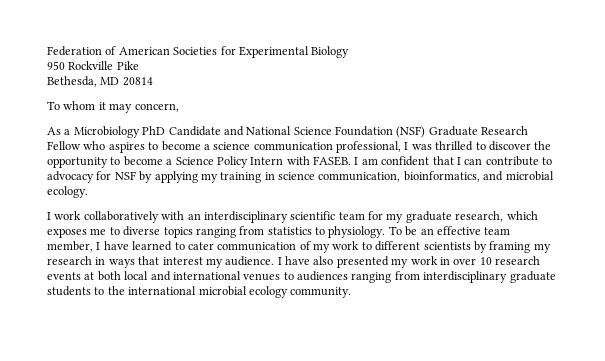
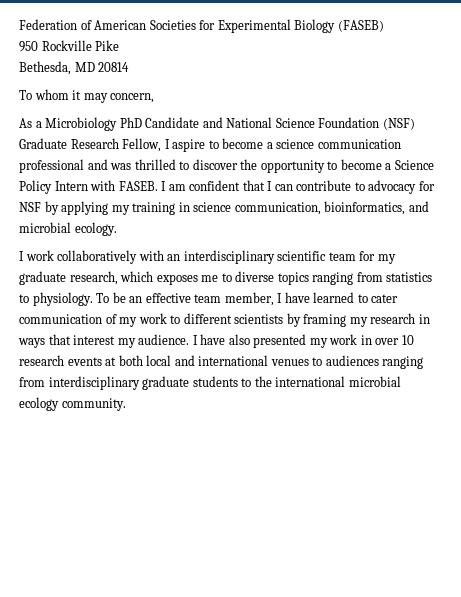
(350, 52) none -> [337,20,384,32] (FASEB)
[47,141,145,153] Fellow who aspires -> [122,138,206,152] Fellow, I aspire
[336,141,409,153] professional, I -> [19,159,108,173] professional and

